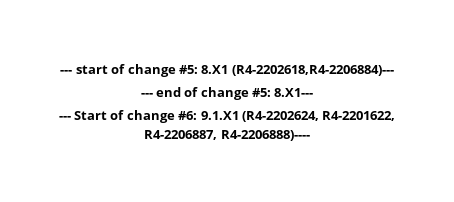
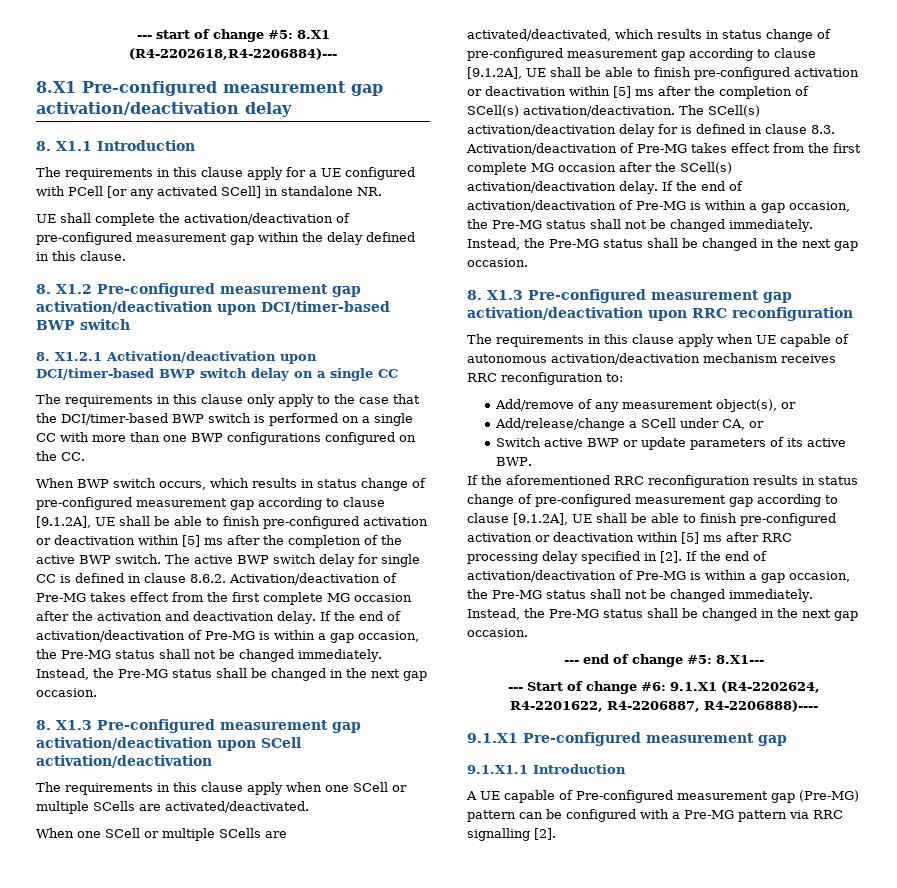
(394, 70) none -> [36,81,383,96] [36,102,292,117] [36,140,195,151] [36,167,415,180] [36,186,382,199] [36,213,350,226] [36,232,415,245] [36,251,126,261] [36,283,361,297] [36,301,390,315] [36,319,130,330] [36,351,317,364] [36,368,398,381] [36,394,420,407] [36,413,413,426] [36,432,416,445] [36,451,85,461] [36,478,426,491] [36,497,385,510] [36,516,428,529] [36,535,402,548] [36,554,420,567] [36,573,397,585] [36,592,412,605] [36,611,401,624] [36,630,419,643] [36,649,382,662] [36,668,427,681] [36,688,97,697] [36,719,361,733] [36,737,301,751] [36,755,212,768] [36,782,407,795] [36,801,309,814] [36,828,287,841] [467,29,831,42] [467,48,816,61] [467,67,859,80] [467,86,809,99] [467,105,760,117] [467,124,835,137] [466,143,861,155] [467,162,732,175] [467,181,743,194] [467,200,850,213] [467,219,813,232] [467,238,858,251] [467,258,528,267] [467,289,792,303] [467,307,853,321] [467,334,849,347] [467,353,836,365] [467,372,623,385] [494,399,796,412] [494,418,764,431] [495,437,846,450] [495,457,532,466] [467,475,858,488] [467,494,838,507] [467,513,836,526] [467,532,792,544] [467,551,767,564] [467,570,850,583] [467,589,813,602] [467,608,858,621] [467,628,528,637] // 8.X1 Pre-configured measurement gap activation/deactivation delay // 8. X1.1 Introduction // The requirements in this clause apply for a UE configured with PCell [or any activated SCell] in standalone NR. // UE shall complete the activation/deactivation of pre-configured measurement gap within the delay defined in this clause. // 8. X1.2 Pre-configured measurement gap activation/deactivation upon DCI/timer-based BWP switch // 8. X1.2.1 Activation/deactivation upon DCI/timer-based BWP switch delay on a single CC // The requirements in this clause only apply to the case that the DCI/timer-based BWP switch is performed on a single CC with more than one BWP configurations configured on the CC. // When BWP switch occurs, which results in status change of pre-configured measurement gap according to clause [9.1.2A], UE shall be able to finish pre-configured activation or deactivation within [5] ms after the completion of the active BWP switch. The active BWP switch delay for single CC is defined in clause 8.6.2. Activation/deactivation of Pre-MG takes effect from the first complete MG occasion after the activation and deactivation delay. If the end of activation/deactivation of Pre-MG is within a gap occasion, the Pre-MG status shall not be changed immediately. Instead, the Pre-MG status shall be changed in the next gap occasion. // 8. X1.3 Pre-configured measurement gap activation/deactivation upon SCell activation/deactivation // The requirements in this clause apply when one SCell or multiple SCells are activated/deactivated. // When one SCell or multiple SCells are activated/deactivated, which results in status change of pre-configured measurement gap according to clause [9.1.2A], UE shall be able to finish pre-configured activation or deactivation within [5] ms after the completion of SCell(s) activation/deactivation. The SCell(s) activation/deactivation delay for is defined in clause 8.3. Activation/deactivation of Pre-MG takes effect from the first complete MG occasion after the SCell(s) activation/deactivation delay. If the end of activation/deactivation of Pre-MG is within a gap occasion, the Pre-MG status shall not be changed immediately. Instead, the Pre-MG status shall be changed in the next gap occasion. // 8. X1.3 Pre-configured measurement gap activation/deactivation upon RRC reconfiguration // The requirements in this clause apply when UE capable of autonomous activation/deactivation mechanism receives RRC reconfiguration to: // Add/remove of any measurement object(s), or // Add/release/change a SCell under CA, or // Switch active BWP or update parameters of its active BWP. // If the aforementioned RRC reconfiguration results in status change of pre-configured measurement gap according to clause [9.1.2A], UE shall be able to finish pre-configured activation or deactivation within [5] ms after RRC processing delay specified in [2]. If the end of activation/deactivation of Pre-MG is within a gap occasion, the Pre-MG status shall not be changed immediately. Instead, the Pre-MG status shall be changed in the next gap occasion.
(310, 135) none -> [467,732,787,746] [467,764,626,774] [466,790,859,803] [467,809,843,822] [467,828,556,841] // 9.1.X1 Pre-configured measurement gap // 9.1.X1.1 Introduction // A UE capable of Pre-configured measurement gap (Pre-MG) pattern can be configured with a Pre-MG pattern via RRC signalling [2].

